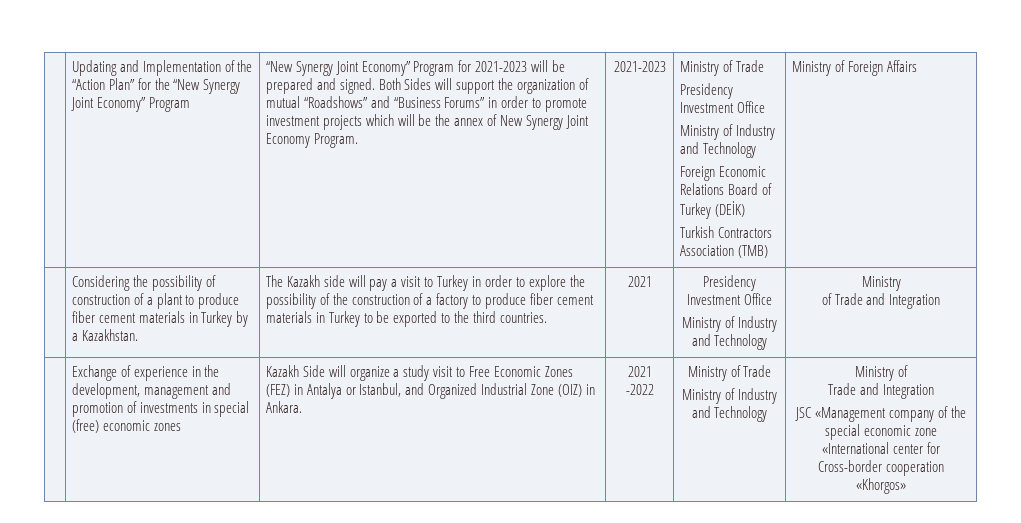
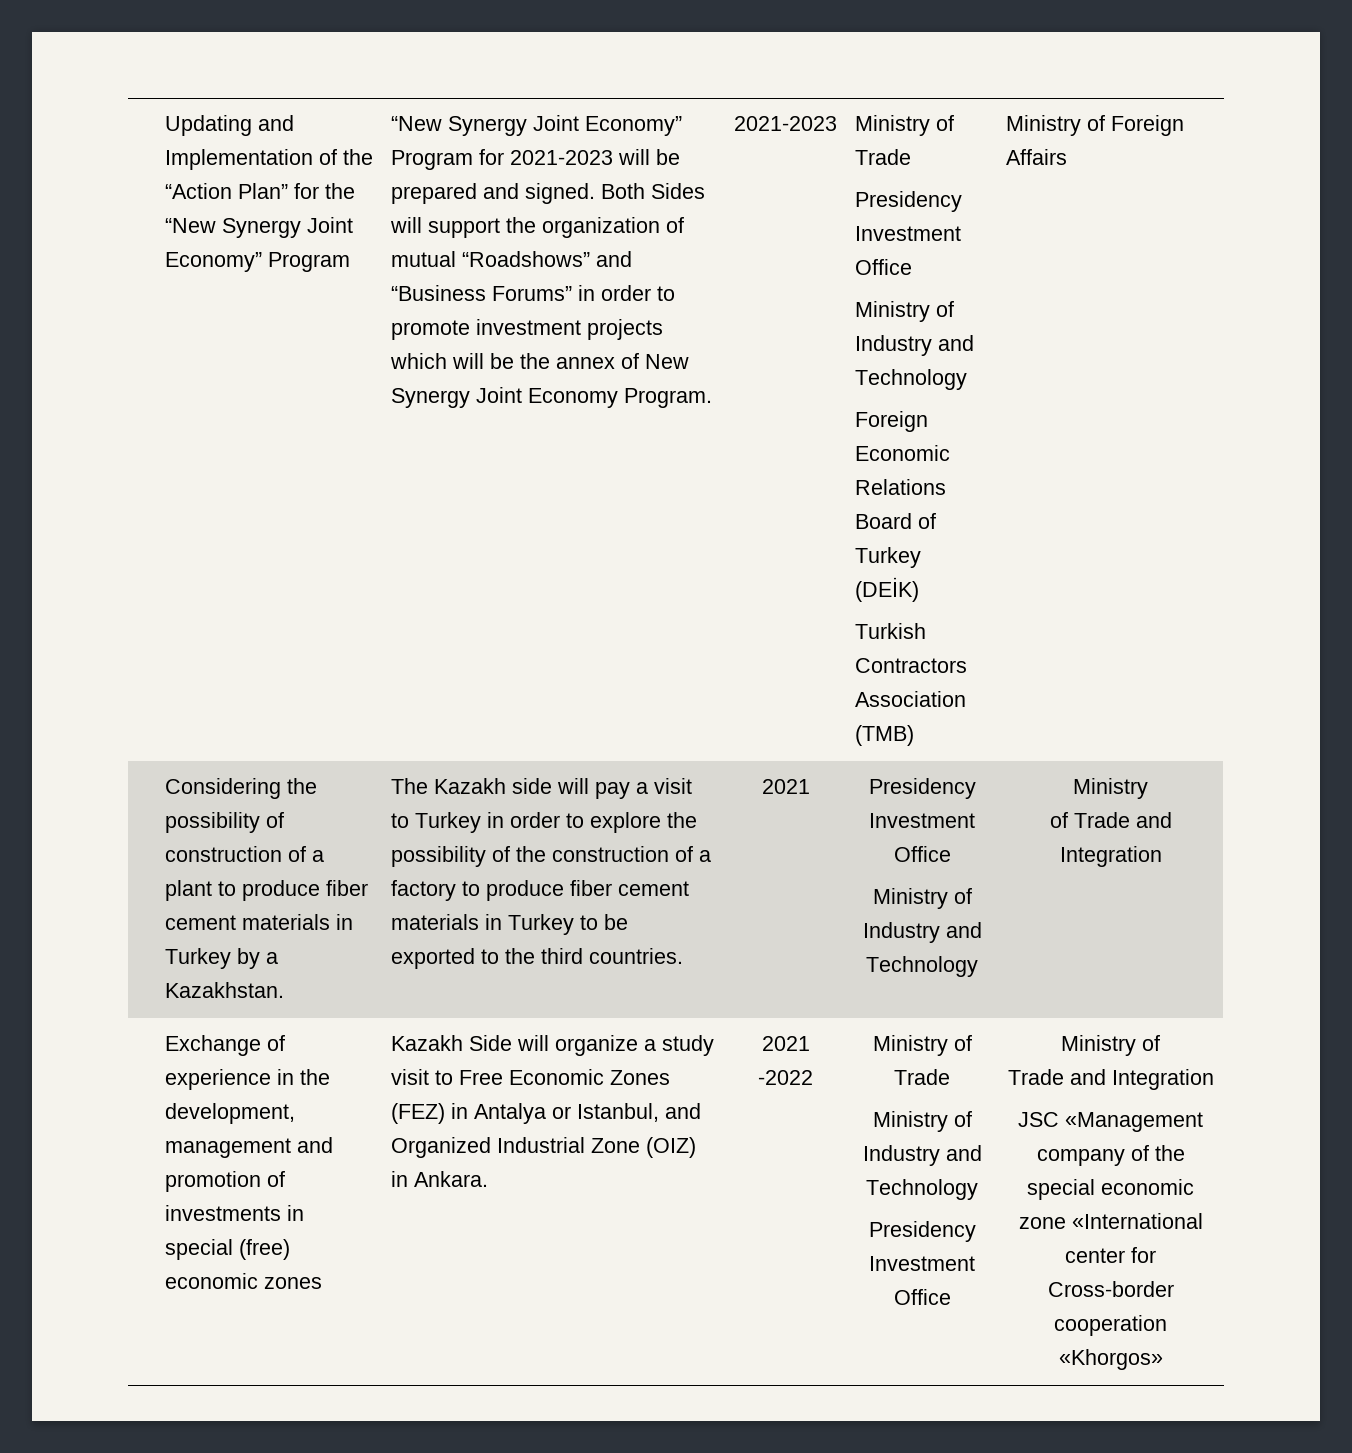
(768, 414) none -> [868,1221,976,1242] [869,1256,975,1271] [893,1289,951,1305] // Presidency Investment Office

